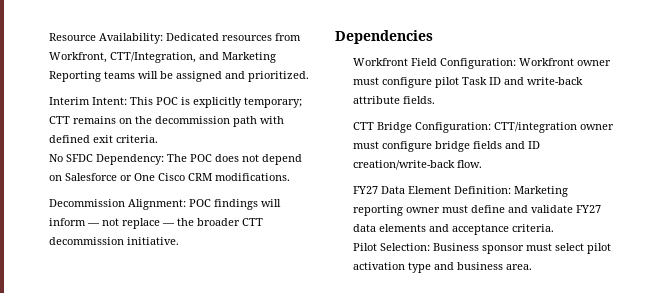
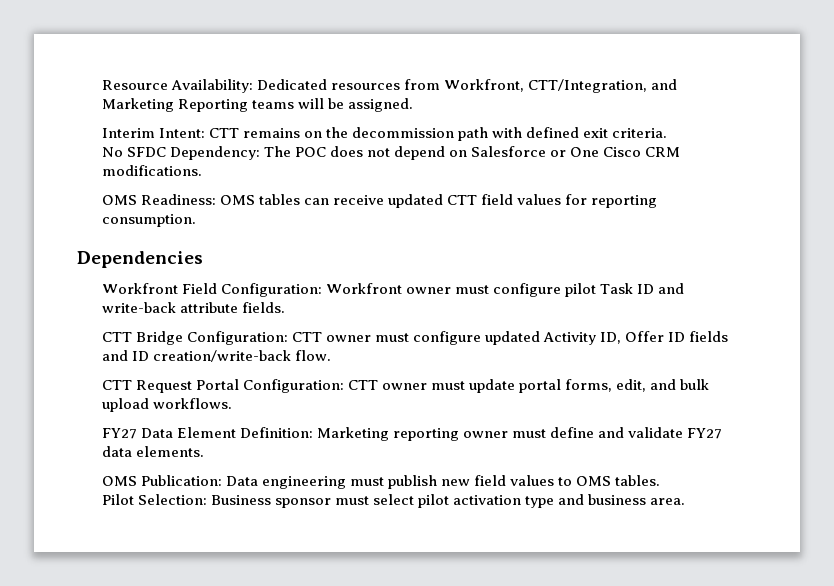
[176,71,310,82] assigned and prioritized. -> [348,98,414,112] assigned.
[130,97,303,108] This POC is explicitly temporary; -> (205, 133) none
[49,199,282,210] [49,218,264,229] [49,237,180,245] Decommission Alignment: POC findings will inform — not replace — the broader CTT decommission initiative. -> [101,194,658,208] [101,214,196,227] OMS Readiness: OMS tables can receive updated CTT field values for reporting consumption.
[494,122,615,133] [353,141,471,152] CTT/integration owner must configure bridge -> [291,331,686,345] CTT owner must configure updated Activity ID, Offer ID
(483, 164) none -> [101,379,710,393] [101,398,232,412] // CTT Request Portal Configuration: CTT owner must update portal forms, edit, and bulk upload workflows.
[379,224,555,235] elements and acceptance criteria. -> [135,446,204,457] [101,475,661,489] elements. // OMS Publication: Data engineering must publish new field values to OMS tables.

